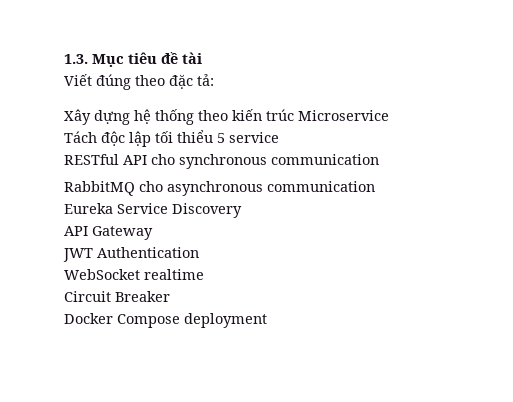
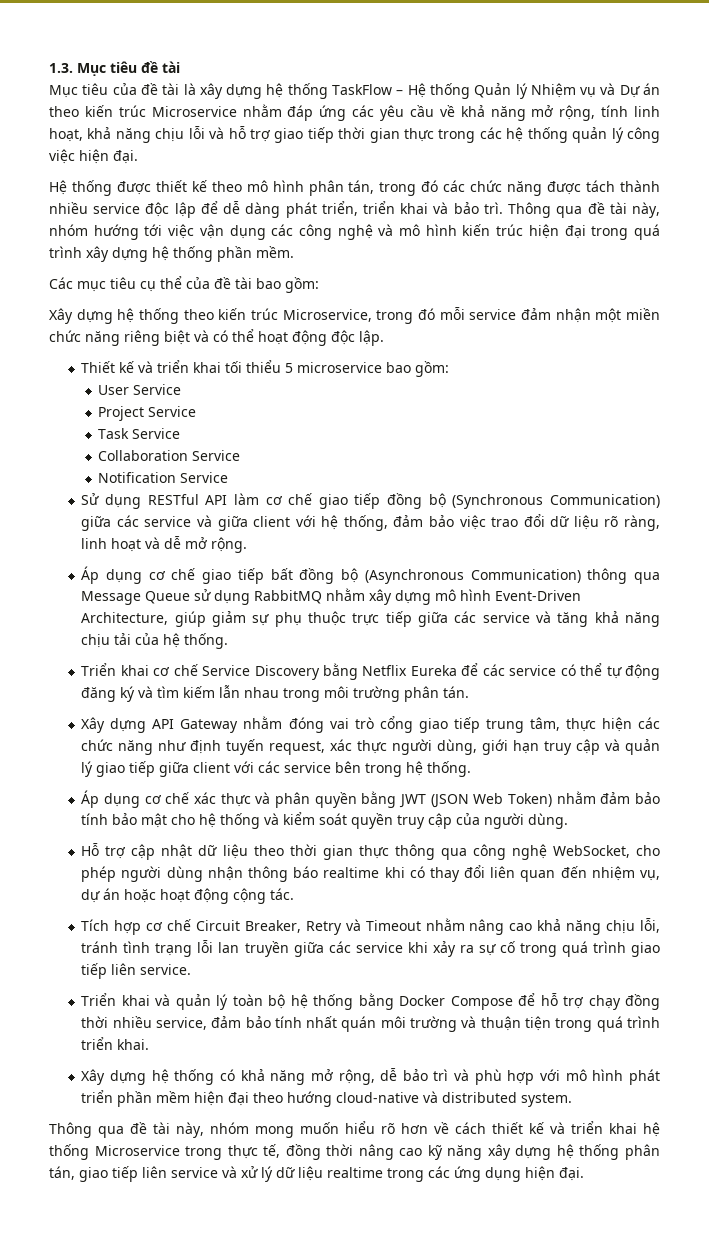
[64,74,214,90] Viết đúng theo đặc tả: -> [49,83,660,99] [49,104,660,121] [49,126,661,143] [49,149,138,164] [49,180,660,196] [49,201,660,218] [49,224,660,240] [49,246,294,262] [49,276,319,293] Mục tiêu của đề tài là xây dựng hệ thống TaskFlow – Hệ thống Quản lý Nhiệm vụ và Dự án theo kiến trúc Microservice nhằm đáp ứng các yêu cầu về khả năng mở rộng, tính linh hoạt, khả năng chịu lỗi và hỗ trợ giao tiếp thời gian thực trong các hệ thống quản lý công việc hiện đại. // Hệ thống được thiết kế theo mô hình phân tán, trong đó các chức năng được tách thành nhiều service độc lập để dễ dàng phát triển, triển khai và bảo trì. Thông qua đề tài này, nhóm hướng tới việc vận dụng các công nghệ và mô hình kiến trúc hiện đại trong quá trình xây dựng hệ thống phần mềm. // Các mục tiêu cụ thể của đề tài bao gồm:
[298,110,389,121] [64,130,279,147] [64,154,379,169] [64,181,375,196] [64,203,242,218] [64,226,153,240] [63,247,199,262] [64,269,204,280] [64,291,170,302] [64,313,267,328] Microservice // Tách độc lập tối thiểu 5 service // RESTful API cho synchronous communication // RabbitMQ cho asynchronous communication // Eureka Service Discovery // API Gateway // JWT Authentication // WebSocket realtime // Circuit Breaker // Docker Compose deployment -> [282,307,660,324] [49,329,384,346] [81,360,450,377] [98,384,182,395] [98,406,197,421] [98,428,181,439] [98,450,241,461] [98,472,229,483] [81,493,660,509] [81,514,660,531] [81,536,248,553] [81,566,660,584] [81,588,582,605] [81,611,660,627] [81,633,229,649] [81,663,660,680] [81,685,470,702] [81,716,660,733] [81,739,661,755] [81,761,472,777] [81,790,660,808] [81,812,569,829] [81,843,660,860] [81,865,660,882] [81,888,295,904] [81,918,660,935] [81,940,660,957] [81,963,192,979] [81,993,660,1010] [81,1016,660,1032] [81,1037,150,1050] [81,1068,661,1085] [81,1090,573,1107] [49,1121,660,1138] [49,1144,661,1160] [49,1166,584,1182] Microservice, trong đó mỗi service đảm nhận một miền chức năng riêng biệt và có thể hoạt động độc lập. // Thiết kế và triển khai tối thiểu 5 microservice bao gồm: // User Service // Project Service // Task Service // Collaboration Service // Notification Service // Sử dụng RESTful API làm cơ chế giao tiếp đồng bộ (Synchronous Communication) giữa các service và giữa client với hệ thống, đảm bảo việc trao đổi dữ liệu rõ ràng, linh hoạt và dễ mở rộng. // Áp dụng cơ chế giao tiếp bất đồng bộ (Asynchronous Communication) thông qua Message Queue sử dụng RabbitMQ nhằm xây dựng mô hình Event-Driven Architecture, giúp giảm sự phụ thuộc trực tiếp giữa các service và tăng khả năng chịu tải của hệ thống. // Triển khai cơ chế Service Discovery bằng Netflix Eureka để các service có thể tự động đăng ký và tìm kiếm lẫn nhau trong môi trường phân tán. // Xây dựng API Gateway nhằm đóng vai trò cổng giao tiếp trung tâm, thực hiện các chức năng như định tuyến request, xác thực người dùng, giới hạn truy cập và quản lý giao tiếp giữa client với các service bên trong hệ thống. // Áp dụng cơ chế xác thực và phân quyền bằng JWT (JSON Web Token) nhằm đảm bảo tính bảo mật cho hệ thống và kiểm soát quyền truy cập của người dùng. // Hỗ trợ cập nhật dữ liệu theo thời gian thực thông qua công nghệ WebSocket, cho phép người dùng nhận thông báo realtime khi có thay đổi liên quan đến nhiệm vụ, dự án hoặc hoạt động cộng tác. // Tích hợp cơ chế Circuit Breaker, Retry và Timeout nhằm nâng cao khả năng chịu lỗi, tránh tình trạng lỗi lan truyền giữa các service khi xảy ra sự cố trong quá trình giao tiếp liên service. // Triển khai và quản lý toàn bộ hệ thống bằng Docker Compose để hỗ trợ chạy đồng thời nhiều service, đảm bảo tính nhất quán môi trường và thuận tiện trong quá trình triển khai. // Xây dựng hệ thống có khả năng mở rộng, dễ bảo trì và phù hợp với mô hình phát triển phần mềm hiện đại theo hướng cloud-native và distributed system. // Thông qua đề tài này, nhóm mong muốn hiểu rõ hơn về cách thiết kế và triển khai hệ thống Microservice trong thực tế, đồng thời nâng cao kỹ năng xây dựng hệ thống phân tán, giao tiếp liên service và xử lý dữ liệu realtime trong các ứng dụng hiện đại.

